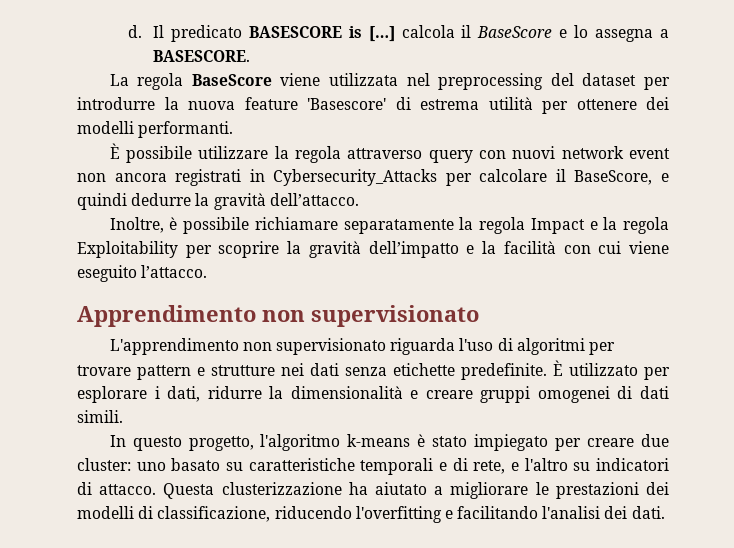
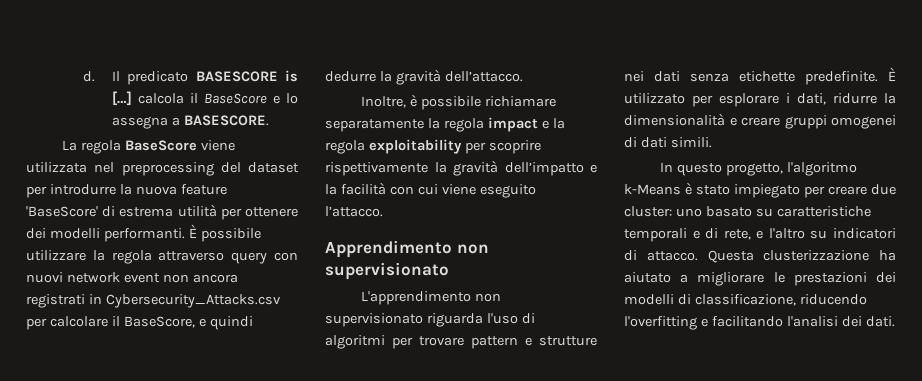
[307,98,386,110] 'Basescore' -> [26,206,98,217] 'BaseScore'
(234, 129) // -> (185, 235) none
[273,169,438,186] Cybersecurity_Attacks -> [105,294,281,308] Cybersecurity_Attacks.csv
[530,218,585,234] Impact -> [487,117,538,132] impact
[77,241,178,258] Exploitability -> [368,139,462,154] exploitability
(280, 249) none -> [325,162,428,176] rispettivamente
[347,434,411,447] k-means -> [624,184,681,195] k-Means

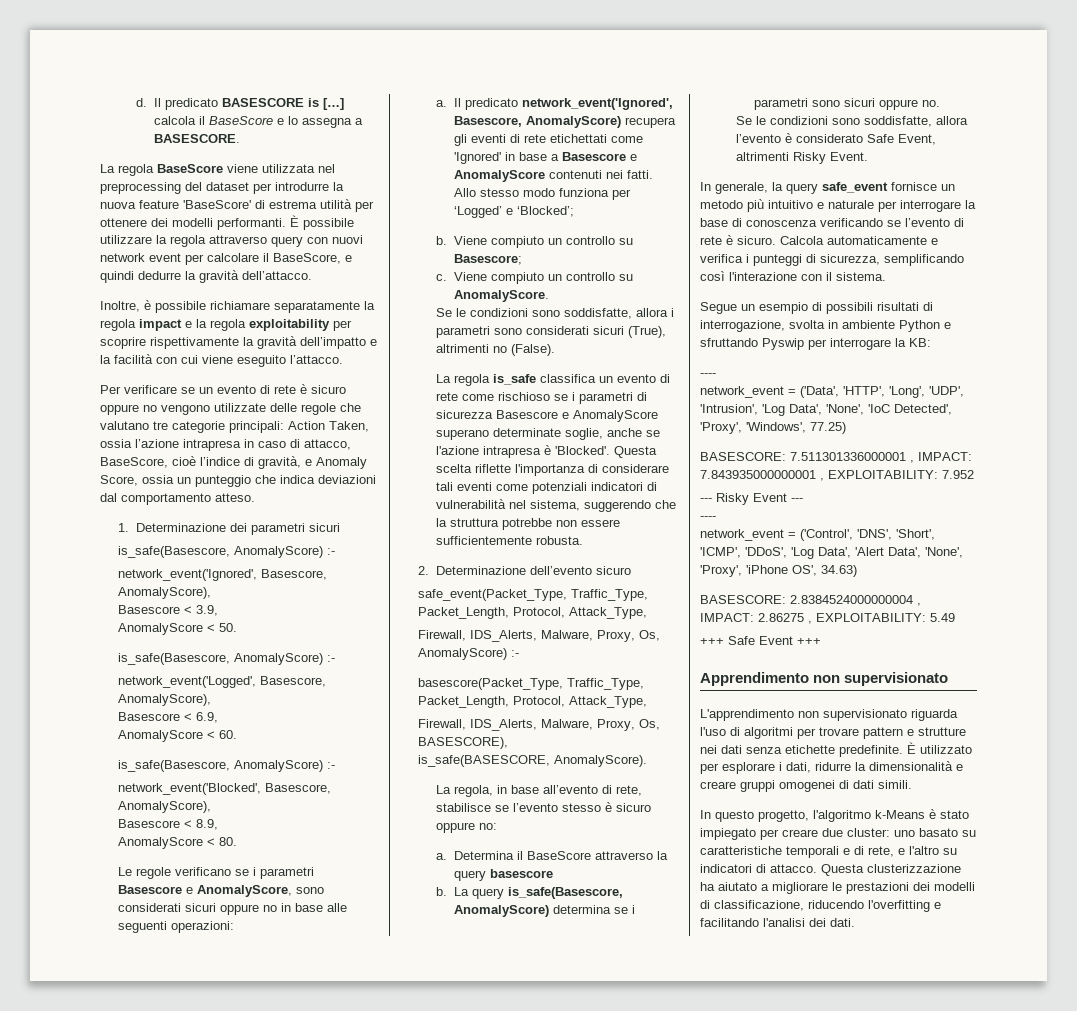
[162,274,238,283] [26,294,281,308] non ancora registrati in Cybersecurity_Attacks.csv -> (181, 257) none
(383, 211) none -> [100,384,346,394] [100,403,361,415] [100,421,369,433] [100,439,351,451] [100,456,367,469] [100,475,376,487] [100,493,255,505] [118,523,341,535] [118,546,336,558] [118,569,328,581] [118,587,212,599] [118,605,219,616] [118,623,238,635] [118,653,336,665] [118,676,327,688] [118,694,212,706] [118,712,219,723] [118,730,238,742] [118,760,336,772] [118,783,332,795] [118,801,212,813] [118,819,219,830] [118,837,238,849] [118,867,315,879] [118,885,325,897] [118,903,348,915] [118,921,235,933] [436,98,674,110] [454,116,677,128] [454,134,644,146] [454,152,638,164] [454,170,654,182] [454,188,632,200] [454,206,575,218] [436,236,634,248] [454,254,523,265] [436,272,634,284] [454,290,550,302] [436,308,675,319] [436,326,667,338] [436,344,556,356] [436,374,671,386] [436,392,648,404] [436,410,659,422] [436,428,661,440] [436,445,658,458] [436,464,670,476] [436,482,658,494] [436,499,677,512] [436,518,621,530] [436,536,584,545] [418,566,632,575] [418,589,649,601] [418,607,648,619] [418,630,661,642] [418,648,520,660] [418,678,645,690] [418,696,648,708] [418,719,661,731] [418,737,509,749] [418,755,648,767] [436,785,643,797] [436,802,652,812] [436,822,498,833] [436,851,669,860] [454,869,554,881] [436,887,624,899] [454,905,636,917] [754,98,941,110] [736,116,969,127] [736,133,937,145] [736,152,869,164] [700,182,955,194] [700,199,976,212] [700,218,964,227] [700,235,938,245] [700,254,964,266] [700,271,886,281] [700,302,933,314] [700,320,951,332] [700,338,931,350] [700,373,716,377] [700,386,964,398] [700,404,952,416] [700,422,846,434] [700,452,972,463] [700,470,974,481] [700,493,803,505] [700,516,716,520] [700,529,935,541] [700,547,963,559] [700,565,857,577] [700,595,921,606] [700,613,955,624] [700,636,821,645] // Per verificare se un evento di rete è sicuro oppure no vengono utilizzate delle regole che valutano tre categorie principali: Action Taken, ossia l’azione intrapresa in caso di attacco, BaseScore, cioè l’indice di gravità, e Anomaly Score, ossia un punteggio che indica deviazioni dal comportamento atteso. // 1. Determinazione dei parametri sicuri // is_safe(Basescore, AnomalyScore) :- // network_event('Ignored', Basescore, AnomalyScore), // Basescore < 3.9, // AnomalyScore < 50. // is_safe(Basescore, AnomalyScore) :- // network_event('Logged', Basescore, AnomalyScore), // Basescore < 6.9, // AnomalyScore < 60. // is_safe(Basescore, AnomalyScore) :- // network_event('Blocked', Basescore, AnomalyScore), // Basescore < 8.9, // AnomalyScore < 80. // Le regole verificano se i parametri Basescore e AnomalyScore, sono considerati sicuri oppure no in base alle seguenti operazioni: // a. Il predicato network_event('Ignored', Basescore, AnomalyScore) recupera gli eventi di rete etichettati come 'Ignored' in base a Basescore e AnomalyScore contenuti nei fatti. Allo stesso modo funziona per ‘Logged’ e ‘Blocked’; // b. Viene compiuto un controllo su Basescore; // c. Viene compiuto un controllo su AnomalyScore. // Se le condizioni sono soddisfatte, allora i parametri sono considerati sicuri (True), altrimenti no (False). // La regola is_safe classifica un evento di rete come rischioso se i parametri di sicurezza Basescore e AnomalyScore superano determinate soglie, anche se l'azione intrapresa è 'Blocked'. Questa scelta riflette l'importanza di considerare tali eventi come potenziali indicatori di vulnerabilità nel sistema, suggerendo che la struttura potrebbe non essere sufficientemente robusta. // 2. Determinazione dell’evento sicuro // safe_event(Packet_Type, Traffic_Type, Packet_Length, Protocol, Attack_Type, // Firewall, IDS_Alerts, Malware, Proxy, Os, AnomalyScore) :- // basescore(Packet_Type, Traffic_Type, Packet_Length, Protocol, Attack_Type, // Firewall, IDS_Alerts, Malware, Proxy, Os, BASESCORE), // is_safe(BASESCORE, AnomalyScore). // La regola, in base all’evento di rete, stabilisce se l’evento stesso è sicuro oppure no: // a. Determina il BaseScore attraverso la query basescore // b. La query is_safe(Basescore, AnomalyScore) determina se i parametri sono sicuri oppure no. // Se le condizioni sono soddisfatte, allora l’evento è considerato Safe Event, altrimenti Risky Event. // In generale, la query safe_event fornisce un metodo più intuitivo e naturale per interrogare la base di conoscenza verificando se l’evento di rete è sicuro. Calcola automaticamente e verifica i punteggi di sicurezza, semplificando così l'interazione con il sistema. // Segue un esempio di possibili risultati di interrogazione, svolta in ambiente Python e sfruttando Pyswip per interrogare la KB: // ---- // network_event = ('Data', 'HTTP', 'Long', 'UDP', 'Intrusion', 'Log Data', 'None', 'IoC Detected', 'Proxy', 'Windows', 77.25) // BASESCORE: 7.511301336000001 , IMPACT: 7.843935000000001 , EXPLOITABILITY: 7.952 // --- Risky Event --- // ---- // network_event = ('Control', 'DNS', 'Short', 'ICMP', 'DDoS', 'Log Data', 'Alert Data', 'None', 'Proxy', 'iPhone OS', 34.63) // BASESCORE: 2.8384524000000004 , IMPACT: 2.86275 , EXPLOITABILITY: 5.49 // +++ Safe Event +++

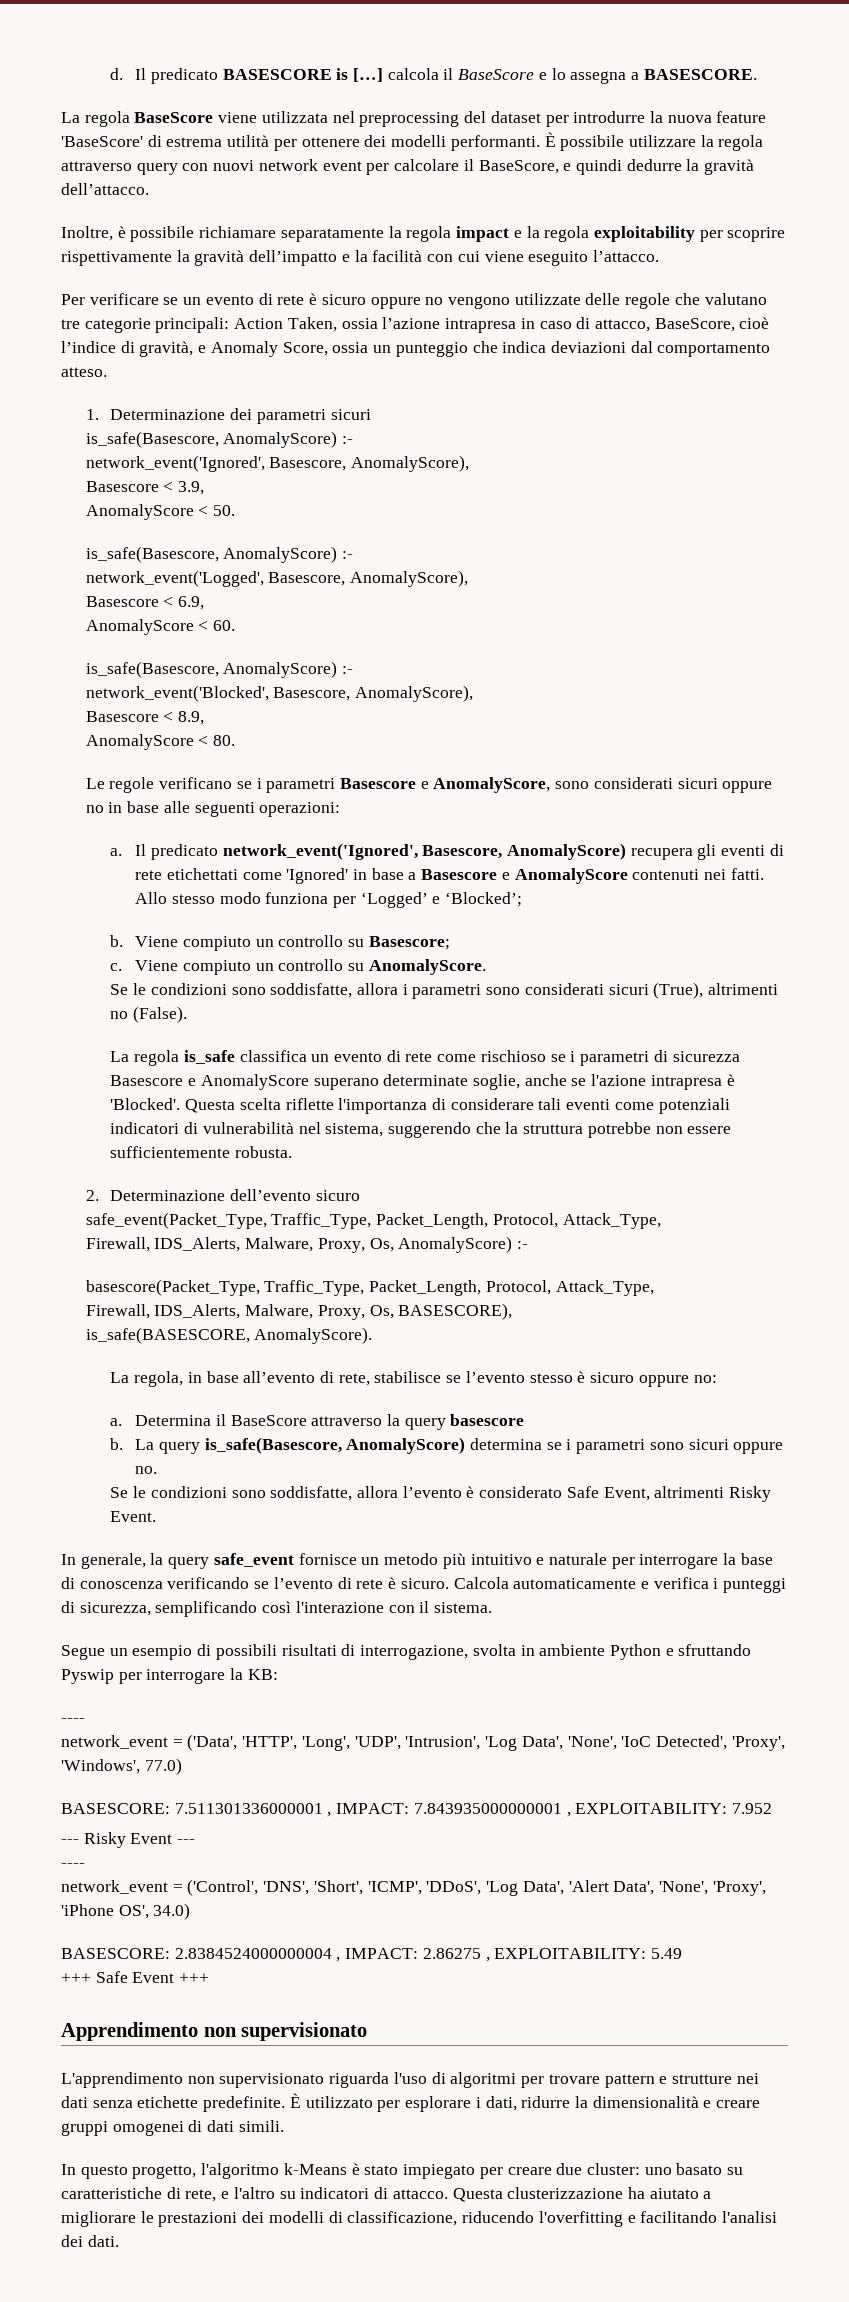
[810,422,846,434] 77.25) -> [144,1758,182,1775] 77.0)
[821,565,857,577] 34.63) -> [153,1903,191,1920] 34.0)
[786,846,850,858] temporali e -> (162, 2193) none

